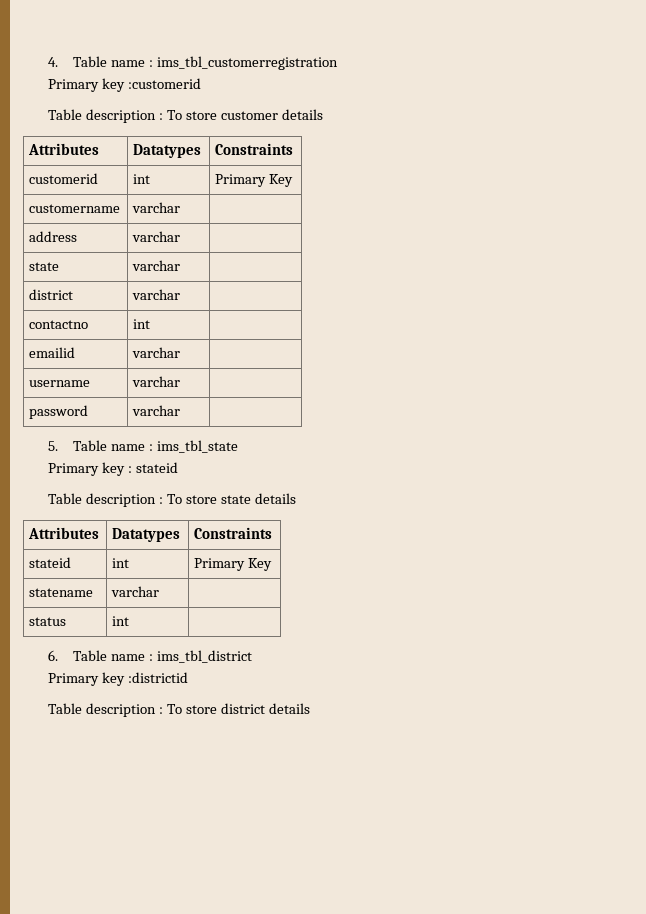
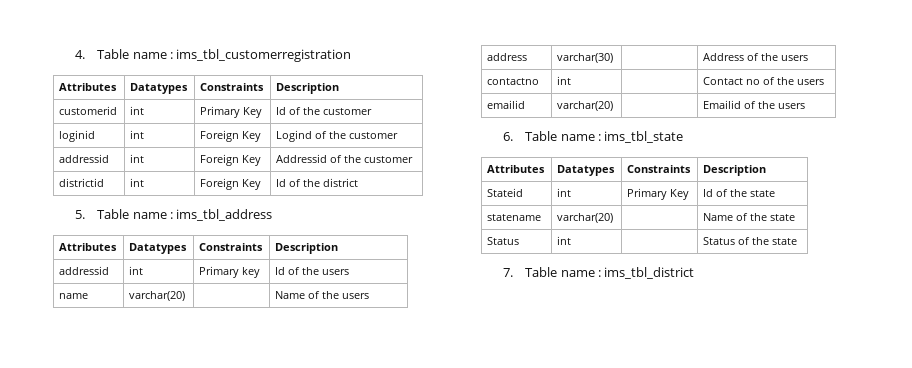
[48,78,202,92] [48,109,323,123] [28,143,100,155] [133,144,202,158] [215,143,294,155] // Primary key :customerid // Table description : To store customer details // Attributes | Datatypes | Constraints -> [59,83,118,91] [130,83,189,94] [200,83,265,91] [276,83,340,94] // Attributes | Datatypes | Constraints | Description
[29,204,121,213] [132,202,181,213] [29,231,78,242] [132,231,181,242] [29,262,60,271] [132,260,181,271] [29,289,74,300] [132,289,181,300] [29,320,89,329] [133,319,151,329] [29,347,76,358] [132,347,181,358] [29,380,91,387] [132,376,181,387] [29,405,89,419] [132,405,181,416] [48,440,239,453] [48,462,178,476] [48,493,296,507] [28,527,100,539] [112,528,181,542] [194,527,273,539] [29,557,72,568] [112,558,130,568] [194,558,273,571] [29,588,94,597] [111,586,160,597] [29,617,67,626] [112,616,130,626] [48,650,253,663] [48,672,189,686] [48,703,310,717] // customername | varchar | // address | varchar | // state | varchar | // district | varchar | // contactno | int | // emailid | varchar | // username | varchar | // password | varchar | // 5. Table name : ims_tbl_state // Primary key : stateid // Table description : To store state details // Attributes | Datatypes | Constraints // stateid | int | Primary Key // statename | varchar | // status | int | // 6. Table name : ims_tbl_district // Primary key :districtid // Table description : To store district details -> [276,107,373,115] [59,130,96,142] [130,130,145,139] [200,130,262,142] [276,130,399,142] [59,154,110,163] [130,154,145,163] [200,154,262,166] [276,154,414,163] [59,178,105,187] [130,178,145,187] [200,178,262,190] [276,178,359,187] [75,209,273,221] [59,243,118,251] [129,243,188,254] [199,243,264,251] [275,243,339,254] [59,266,110,275] [129,266,144,275] [199,266,261,278] [275,267,350,275] [59,293,89,299] [129,291,186,301] [275,291,370,299] [487,53,528,61] [557,53,614,63] [703,53,809,61] [487,78,540,85] [557,76,572,85] [703,77,825,85] [487,100,526,109] [557,101,614,111] [703,100,806,109] [503,131,684,143] [487,165,546,173] [557,165,616,176] [627,165,692,173] [703,165,767,176] [487,188,524,197] [557,188,572,197] [627,188,690,200] [703,189,776,197] [487,214,542,221] [557,213,614,223] [703,213,796,221] [487,237,520,245] [557,236,572,245] [703,237,798,245] [503,267,695,279] | Id of the customer // loginid | int | Foreign Key | Logind of the customer // addressid | int | Foreign Key | Addressid of the customer // districtid | int | Foreign Key | Id of the district // 5. Table name : ims_tbl_address // Attributes | Datatypes | Constraints | Description // addressid | int | Primary key | Id of the users // name | varchar(20) | | Name of the users // address | varchar(30) | | Address of the users // contactno | int | | Contact no of the users // emailid | varchar(20) | | Emailid of the users // 6. Table name : ims_tbl_state // Attributes | Datatypes | Constraints | Description // Stateid | int | Primary Key | Id of the state // statename | varchar(20) | | Name of the state // Status | int | | Status of the state // 7. Table name : ims_tbl_district

